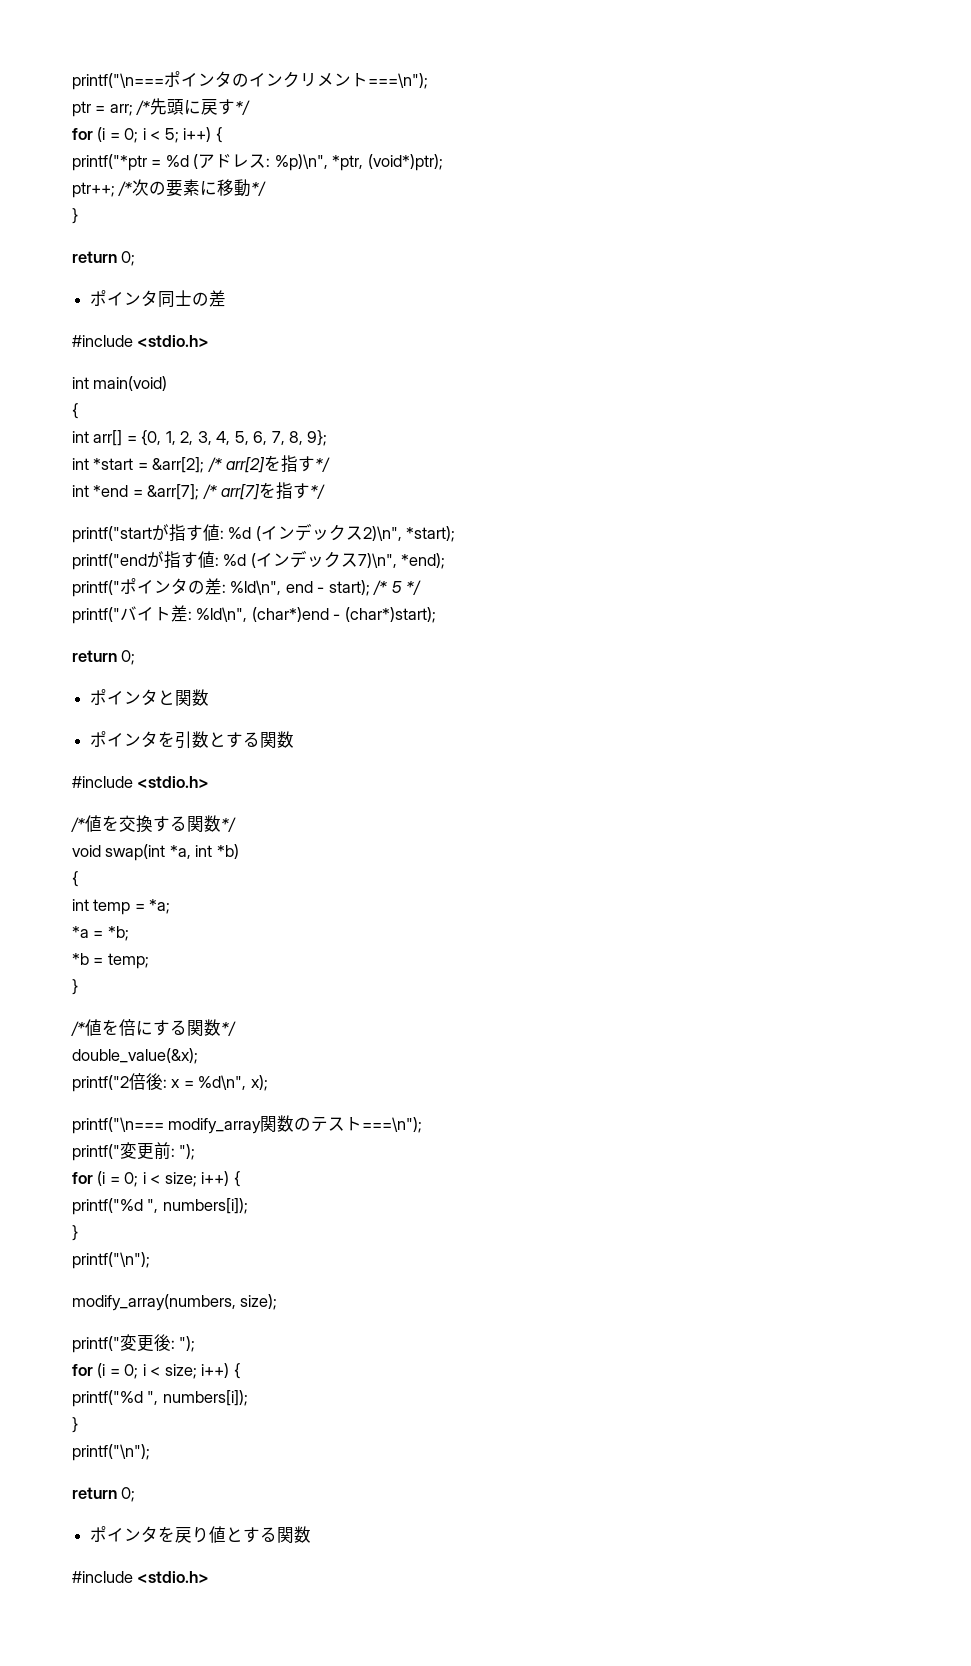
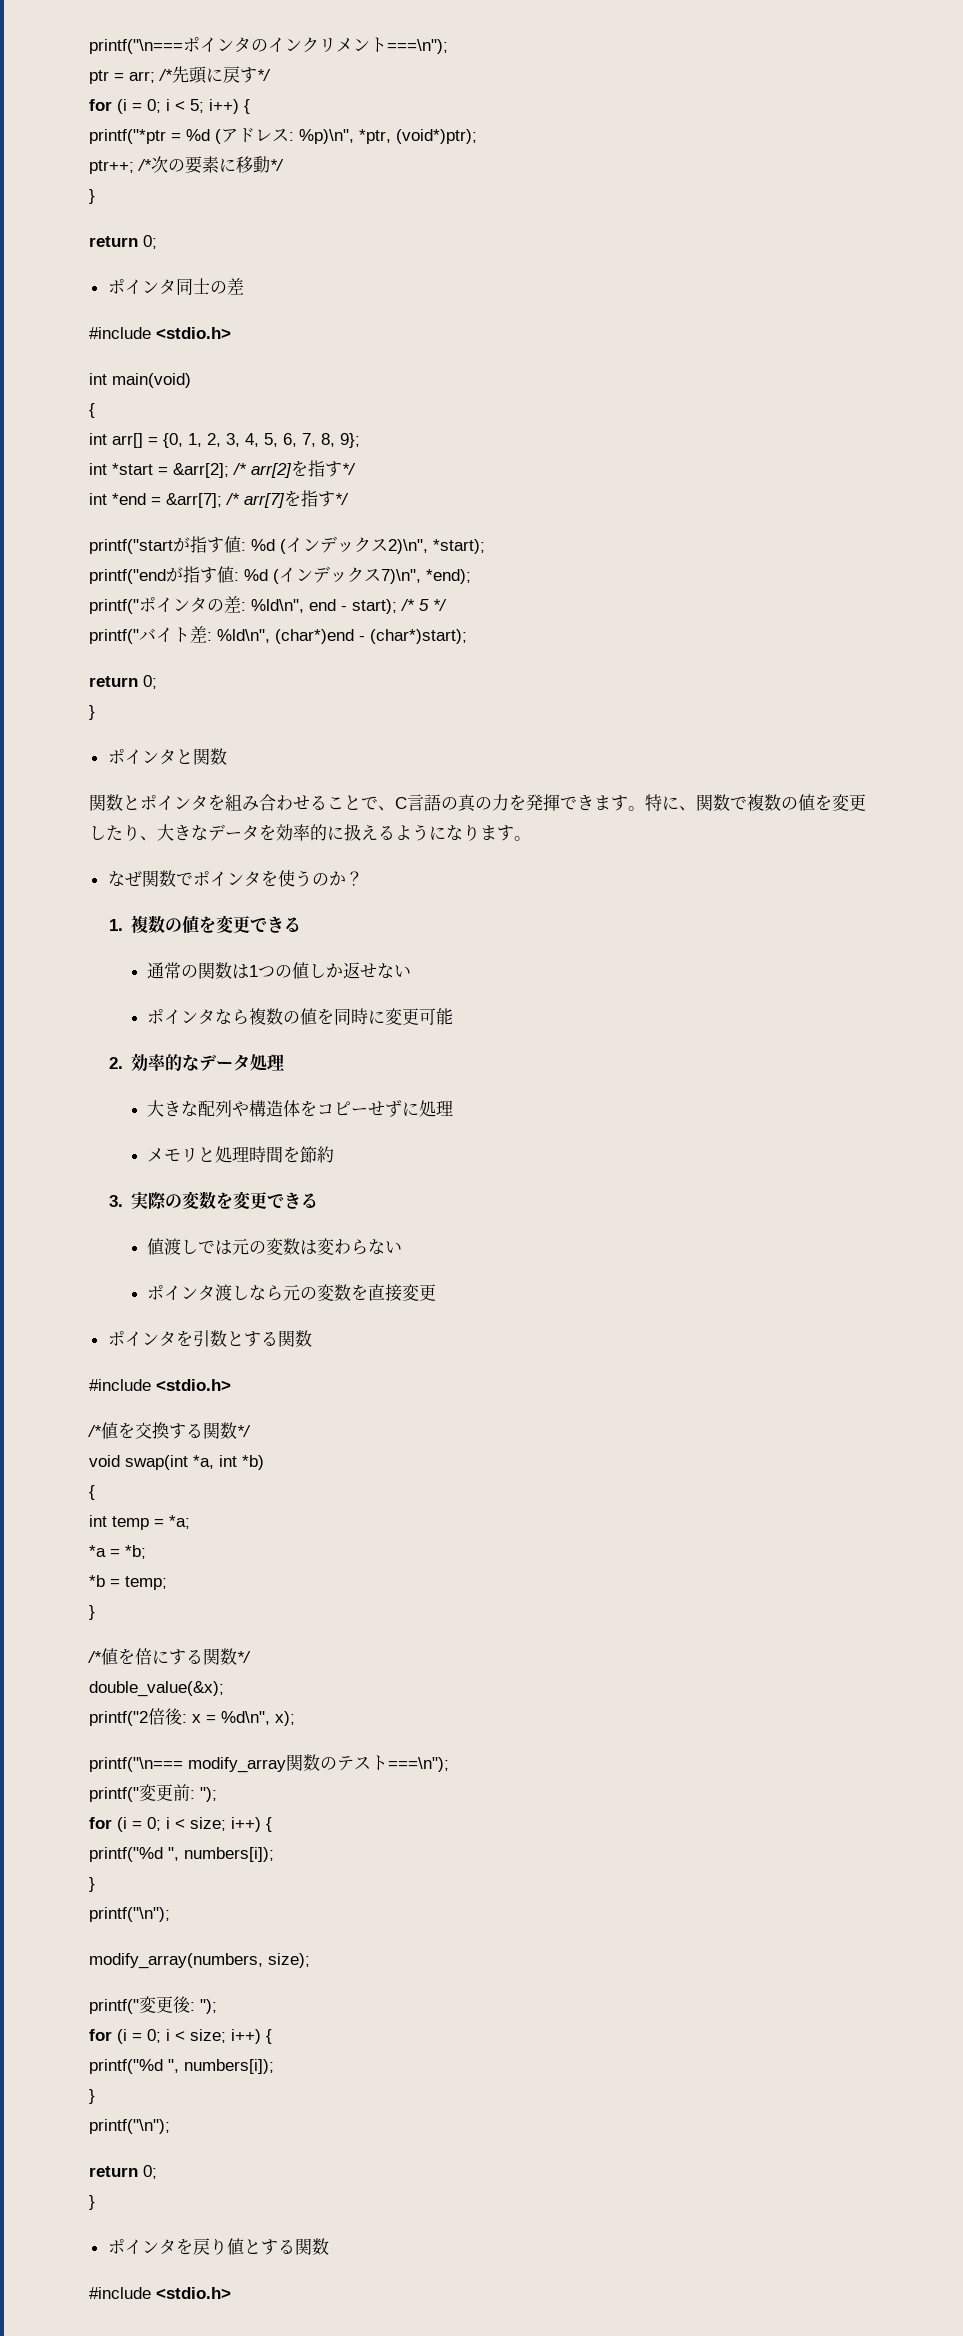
(136, 657) none -> [89,705,95,720] // }
(210, 697) none -> [89,794,866,812] [89,824,531,841] [107,870,363,887] [108,915,302,934] [147,962,412,979] [147,1008,454,1025] [108,1053,285,1071] [147,1100,454,1117] [147,1146,335,1163] [108,1191,319,1210] [147,1238,403,1255] [147,1284,437,1302] // 関数とポインタを組み合わせることで、C言語の真の力を発揮できます。特に、関数で複数の値を変更したり、大きなデータを効率的に扱えるようになります。 // なぜ関数でポインタを使うのか？ // 1.複数の値を変更できる // 通常の関数は1つの値しか返せない // ポインタなら複数の値を同時に変更可能 // 2.効率的なデータ処理 // 大きな配列や構造体をコピーせずに処理 // メモリと処理時間を節約 // 3.実際の変数を変更できる // 値渡しでは元の変数は変わらない // ポインタ渡しなら元の変数を直接変更
(136, 1494) none -> [89,2195,95,2210] // }

